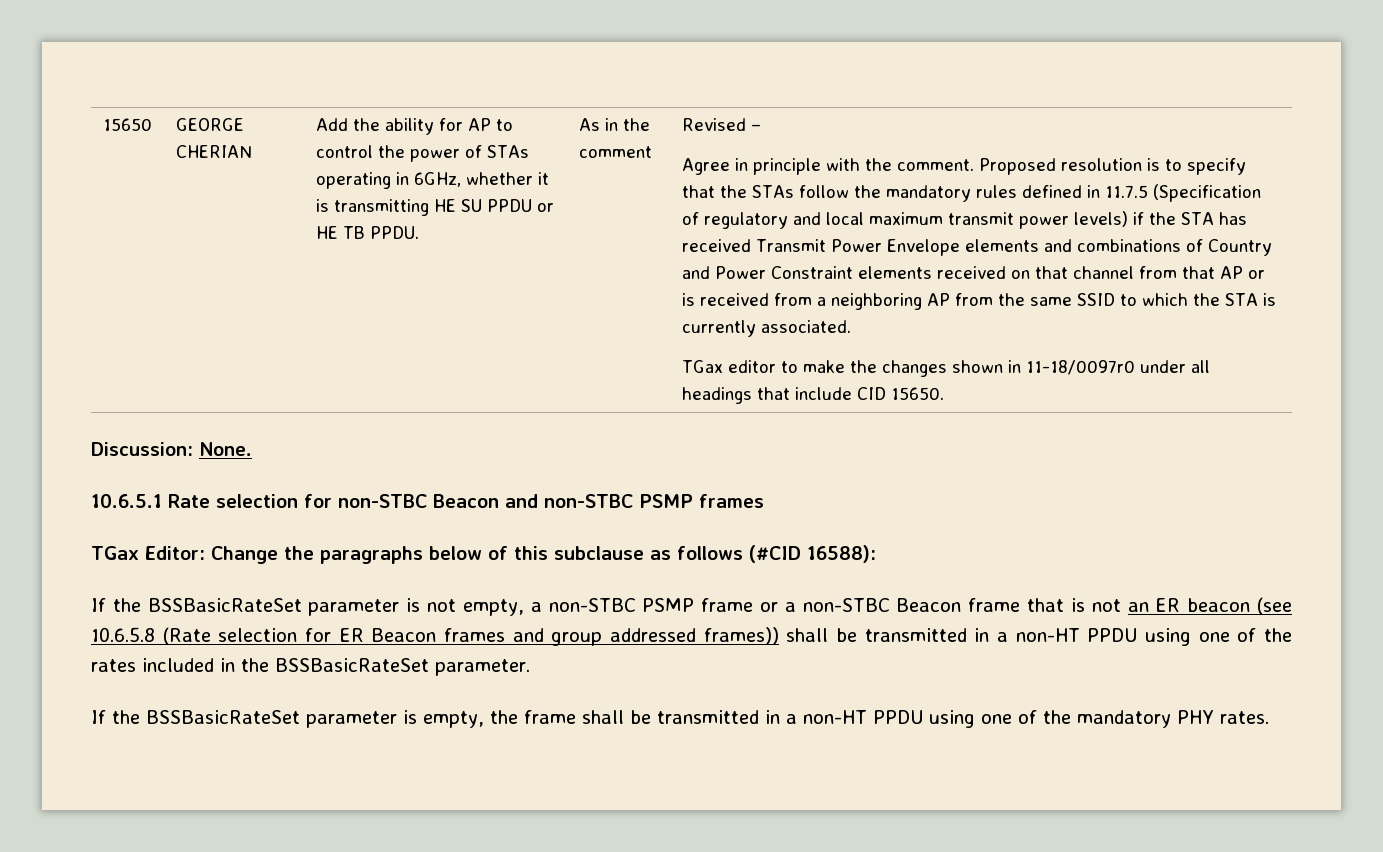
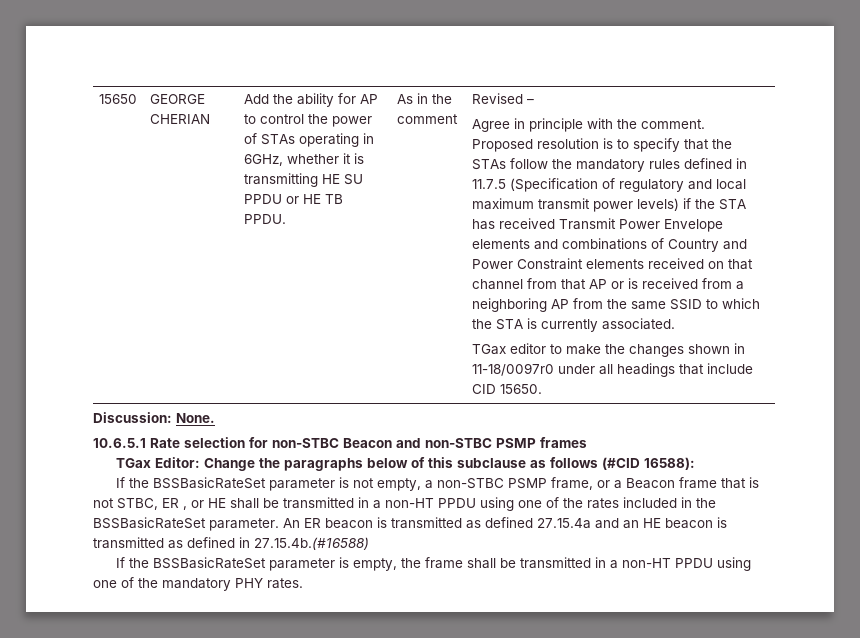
[701,598,754,612] frame -> [551,477,594,490] frame,
[802,598,890,612] non-STBC -> (623, 484) none
[1127,597,1293,615] [91,627,779,646] an ER beacon (see 10.6.5.8 (Rate selection for ER Beacon frames and group addressed frames)) -> [117,498,226,510] STBC, ER , or HE
(530, 667) none -> [283,517,727,529] [93,537,369,550] An ER beacon is transmitted as defined 27.15.4a and an HE beacon is transmitted as defined in 27.15.4b.(#16588)

